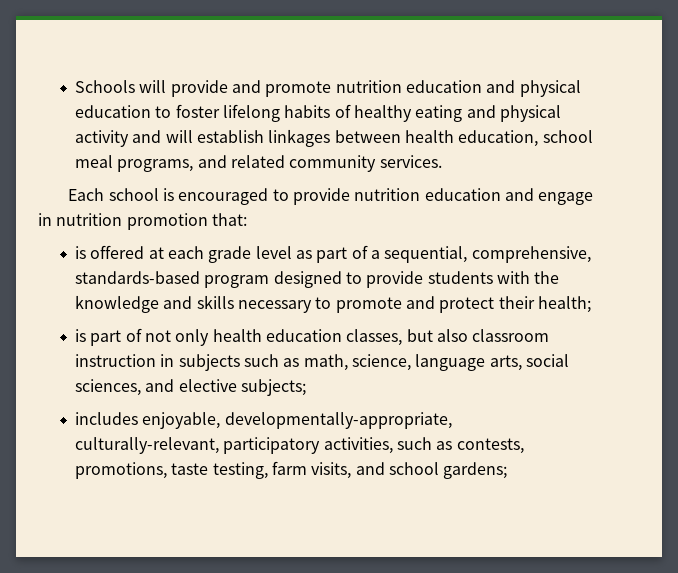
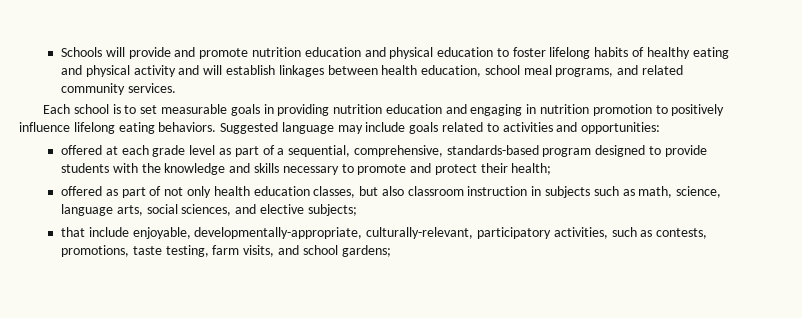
[178,188,594,205] encouraged to provide nutrition education and engage -> [124,104,523,116] to set measurable goals in providing nutrition education and engaging
[211,213,247,226] [75,246,87,259] that: // is -> [655,104,725,116] [19,122,661,134] to positively influence lifelong eating behaviors. Suggested language may include goals related to activities and opportunities: //
[75,329,87,342] is -> [61,186,118,196] offered as
[75,412,139,425] includes -> [61,227,129,237] that include

